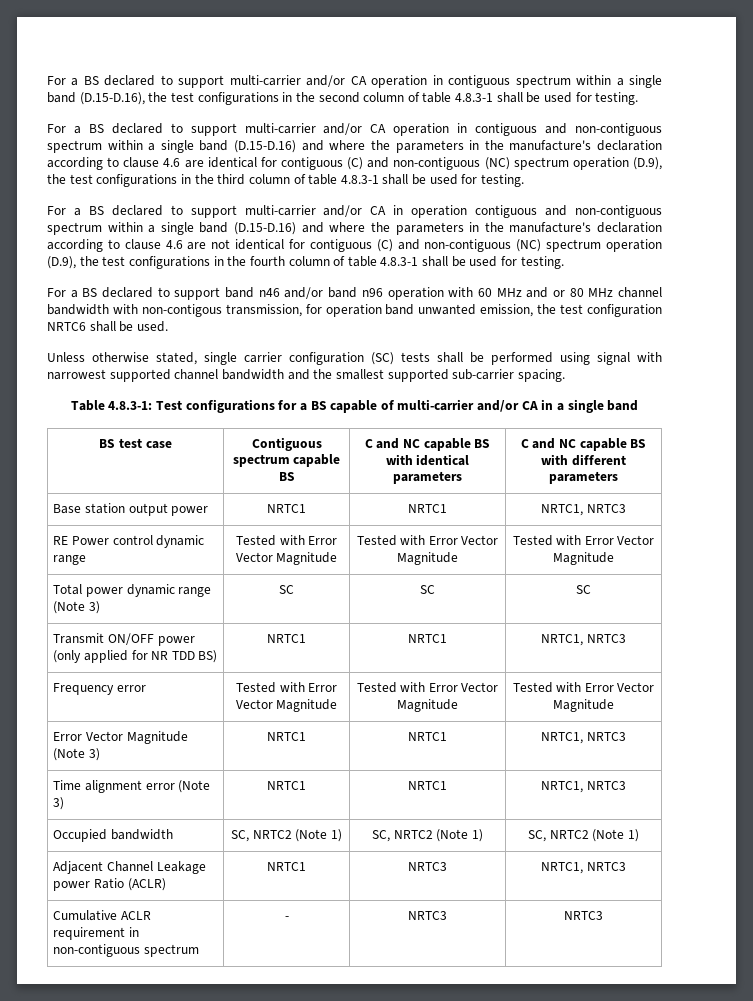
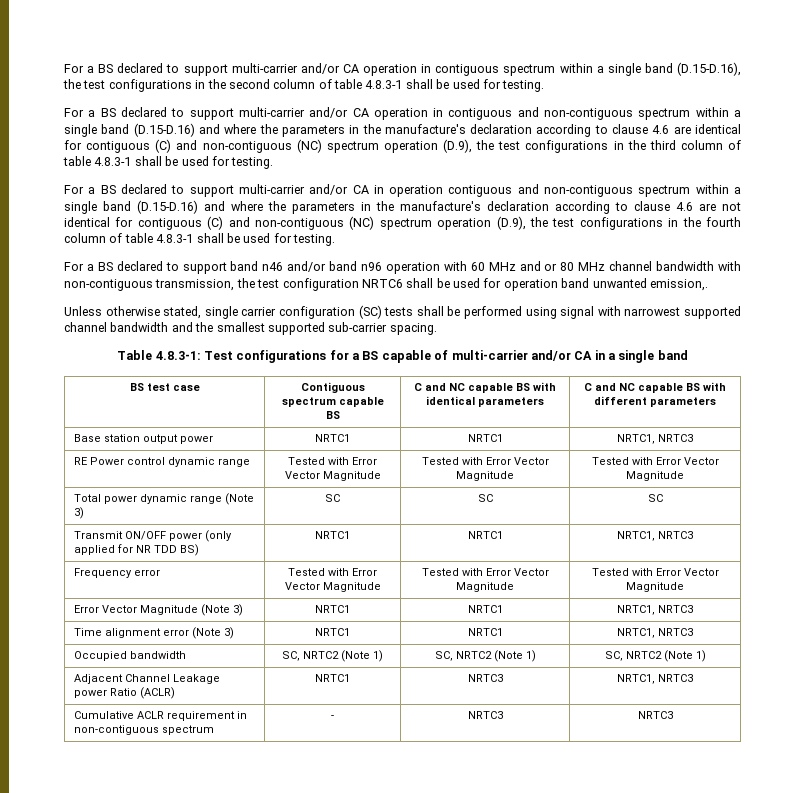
[141,304,534,317] non-contigous transmission, for operation band unwanted emission, -> [64,279,235,291] non-contiguous transmission,
[136,321,168,332] used. -> [453,278,708,291] used for operation band unwanted emission,.

